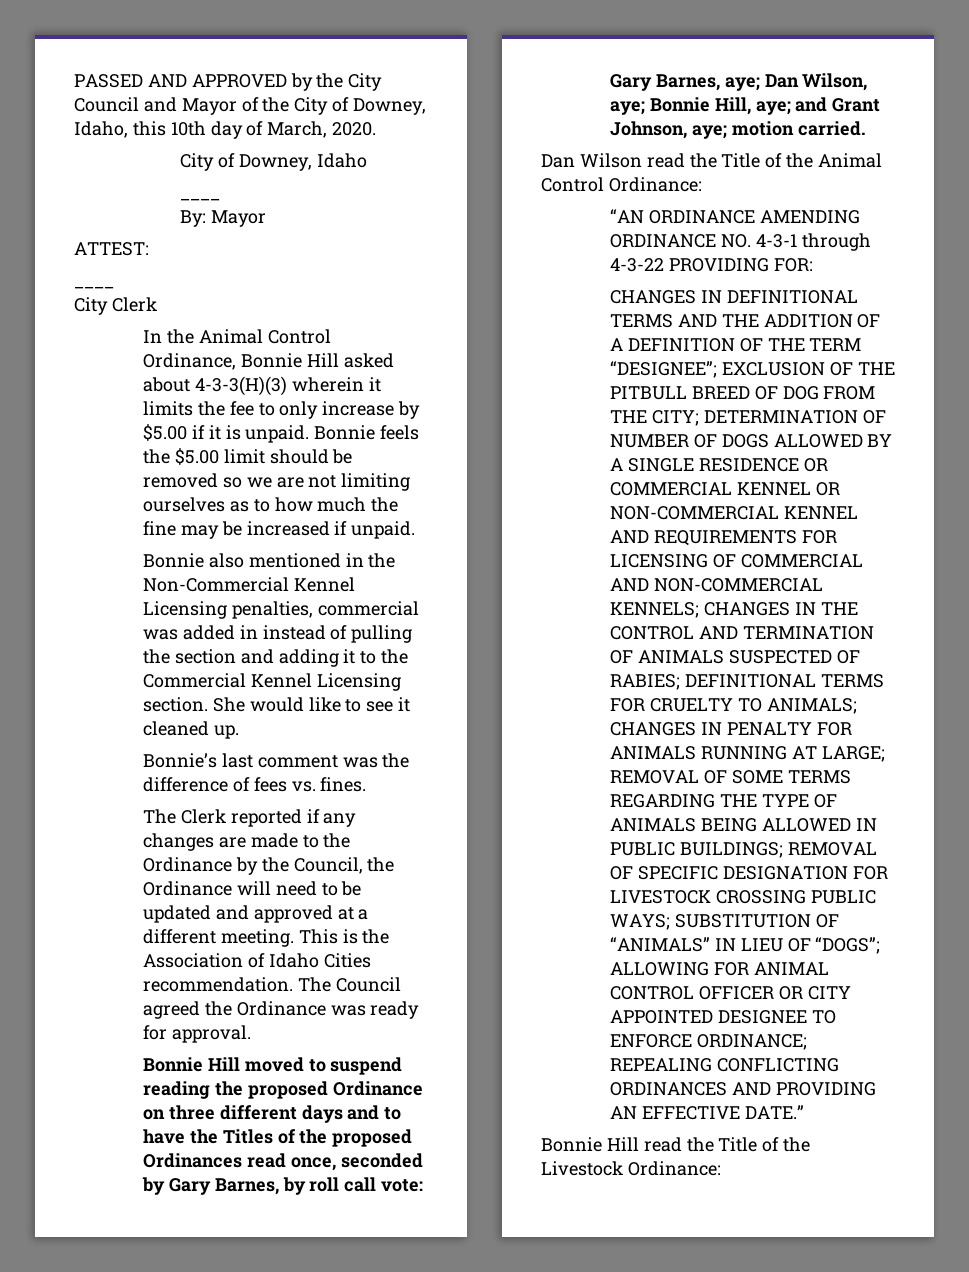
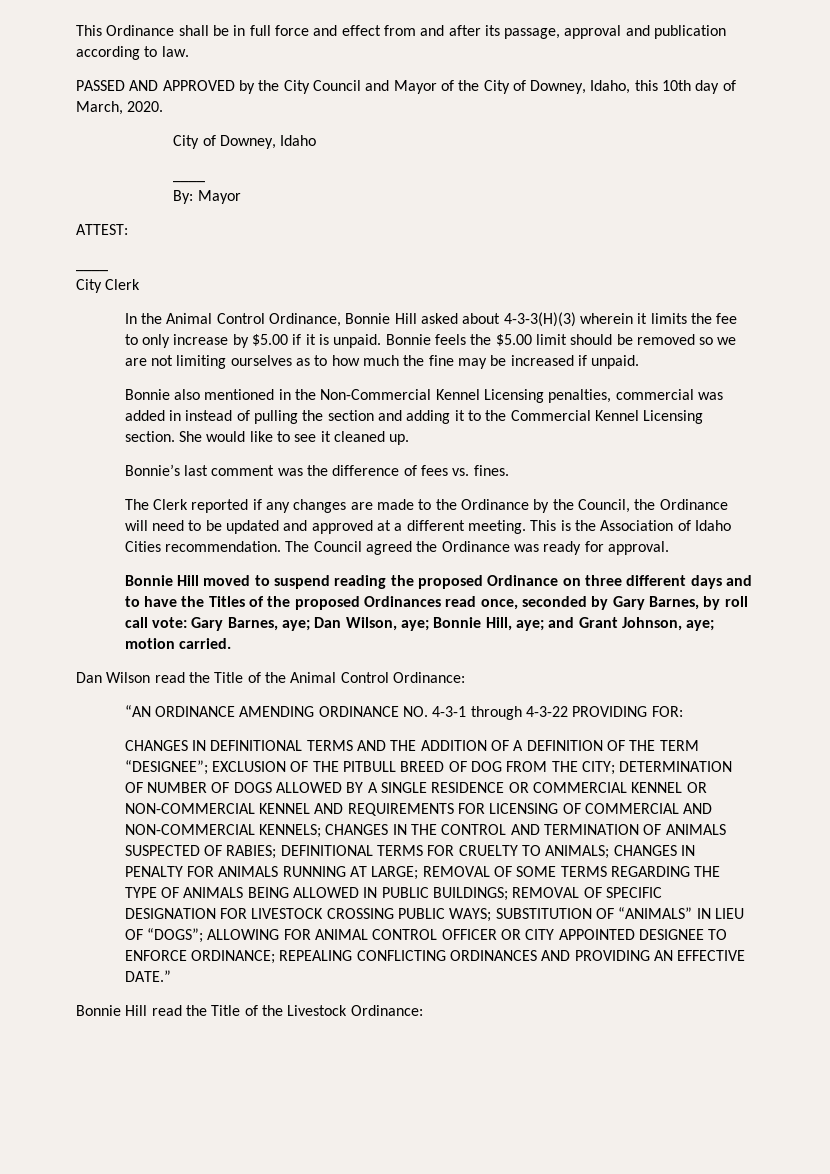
(74, 81) none -> [76,25,727,39] [76,46,189,60] This Ordinance shall be in full force and effect from and after its passage, approval and publication according to law. //

